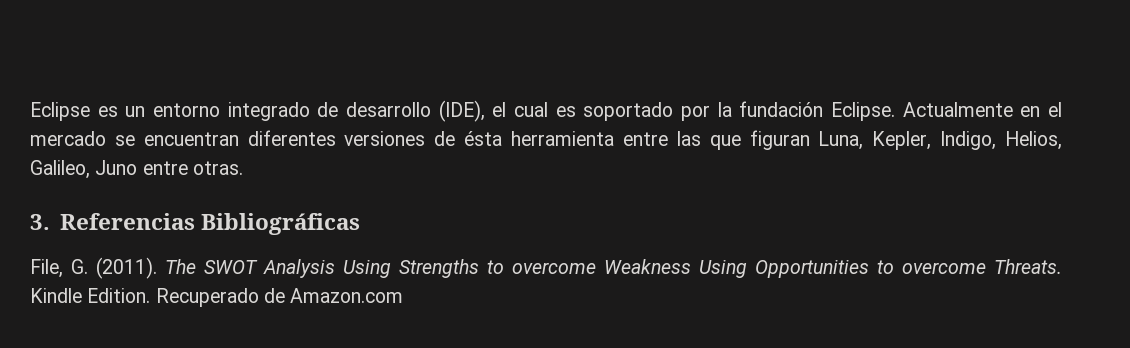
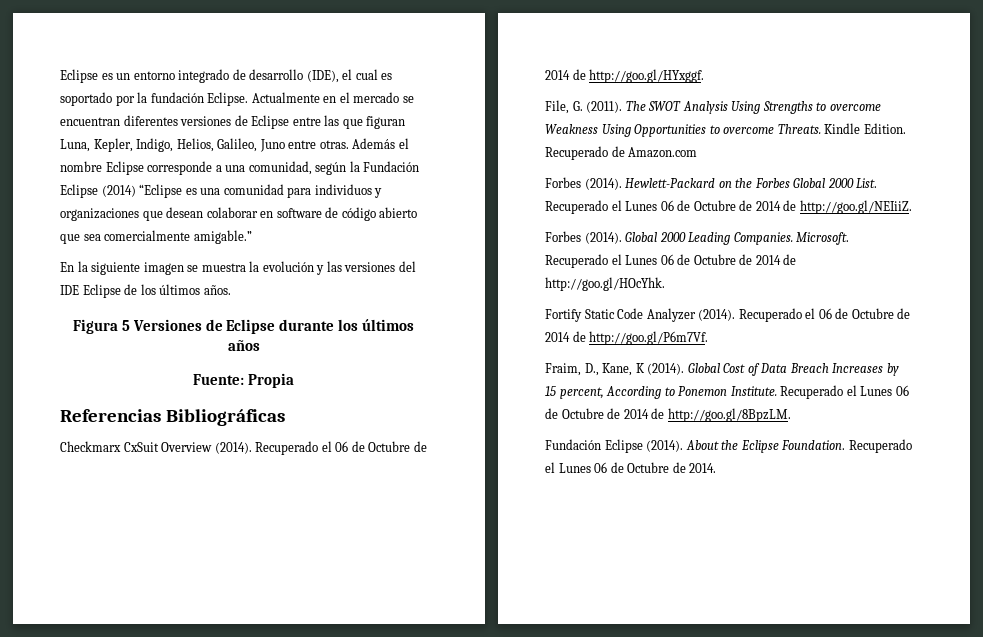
[464,131,615,146] ésta herramienta -> [251,115,290,129] Eclipse
[30,213,360,235] // 3. Referencias Bibliográficas -> [352,138,409,149] [60,161,420,175] [60,184,383,198] [60,207,418,221] [60,230,252,244] [60,261,416,275] [60,284,231,298] [72,319,415,334] [227,340,260,351] [193,373,294,388] [60,409,285,426] [60,441,427,455] [545,69,705,83] Además el nombre Eclipse corresponde a una comunidad, según la Fundación Eclipse (2014) “Eclipse es una comunidad para individuos y organizaciones que desean colaborar en software de código abierto que sea comercialmente amigable.” // En la siguiente imagen se muestra la evolución y las versiones del IDE Eclipse de los últimos años. // Figura 5 Versiones de Eclipse durante los últimos años // Fuente: Propia // Referencias Bibliográficas // Checkmarx CxSuit Overview (2014). Recuperado el 06 de Octubre de 2014 de http://goo.gl/HYxggf.
(404, 295) none -> [545,177,878,190] [545,200,912,214] [545,231,850,245] [545,254,797,268] [545,277,665,291] [545,308,911,322] [545,331,709,345] [545,363,899,376] [545,385,909,399] [545,408,791,422] [545,439,912,453] [545,462,717,473] // Forbes (2014). Hewlett-Packard on the Forbes Global 2000 List. Recuperado el Lunes 06 de Octubre de 2014 de http://goo.gl/NEIiiZ. // Forbes (2014). Global 2000 Leading Companies. Microsoft. Recuperado el Lunes 06 de Octubre de 2014 de http://goo.gl/HOcYhk. // Fortify Static Code Analyzer (2014). Recuperado el 06 de Octubre de 2014 de http://goo.gl/P6m7Vf. // Fraim, D., Kane, K (2014). Global Cost of Data Breach Increases by 15 percent, According to Ponemon Institute. Recuperado el Lunes 06 de Octubre de 2014 de http://goo.gl/8BpzLM. // Fundación Eclipse (2014). About the Eclipse Foundation. Recuperado el Lunes 06 de Octubre de 2014.

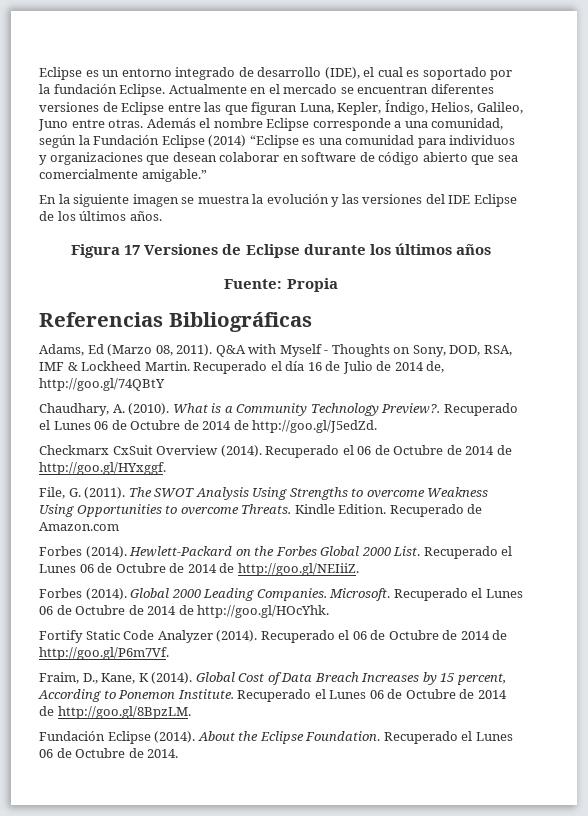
[136,138,174,152] Indigo, -> [384,100,428,115] Índigo,
[121,320,130,331] 5 -> [124,245,141,255] 17
(285, 417) none -> [39,344,512,357] [39,361,445,374] [39,378,165,391] [39,403,518,416] [39,420,378,433] // Adams, Ed (Marzo 08, 2011). Q&A with Myself - Thoughts on Sony, DOD, RSA, IMF & Lockheed Martin. Recuperado el día 16 de Julio de 2014 de, http://goo.gl/74QBtY // Chaudhary, A. (2010). What is a Community Technology Preview?. Recuperado el Lunes 06 de Octubre de 2014 de http://goo.gl/J5edZd.

